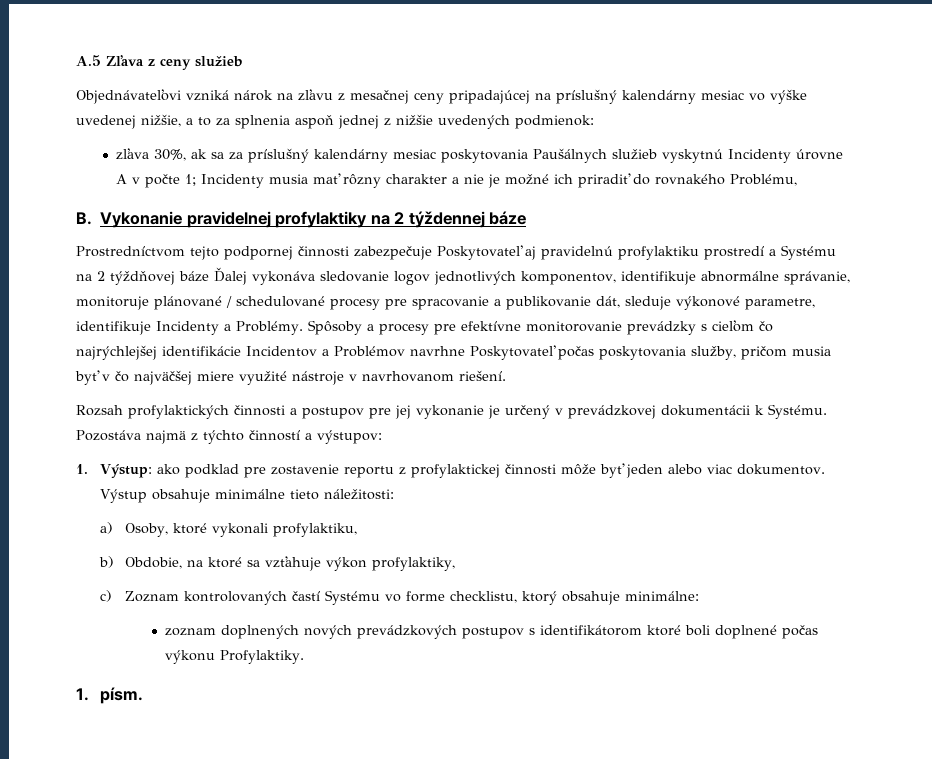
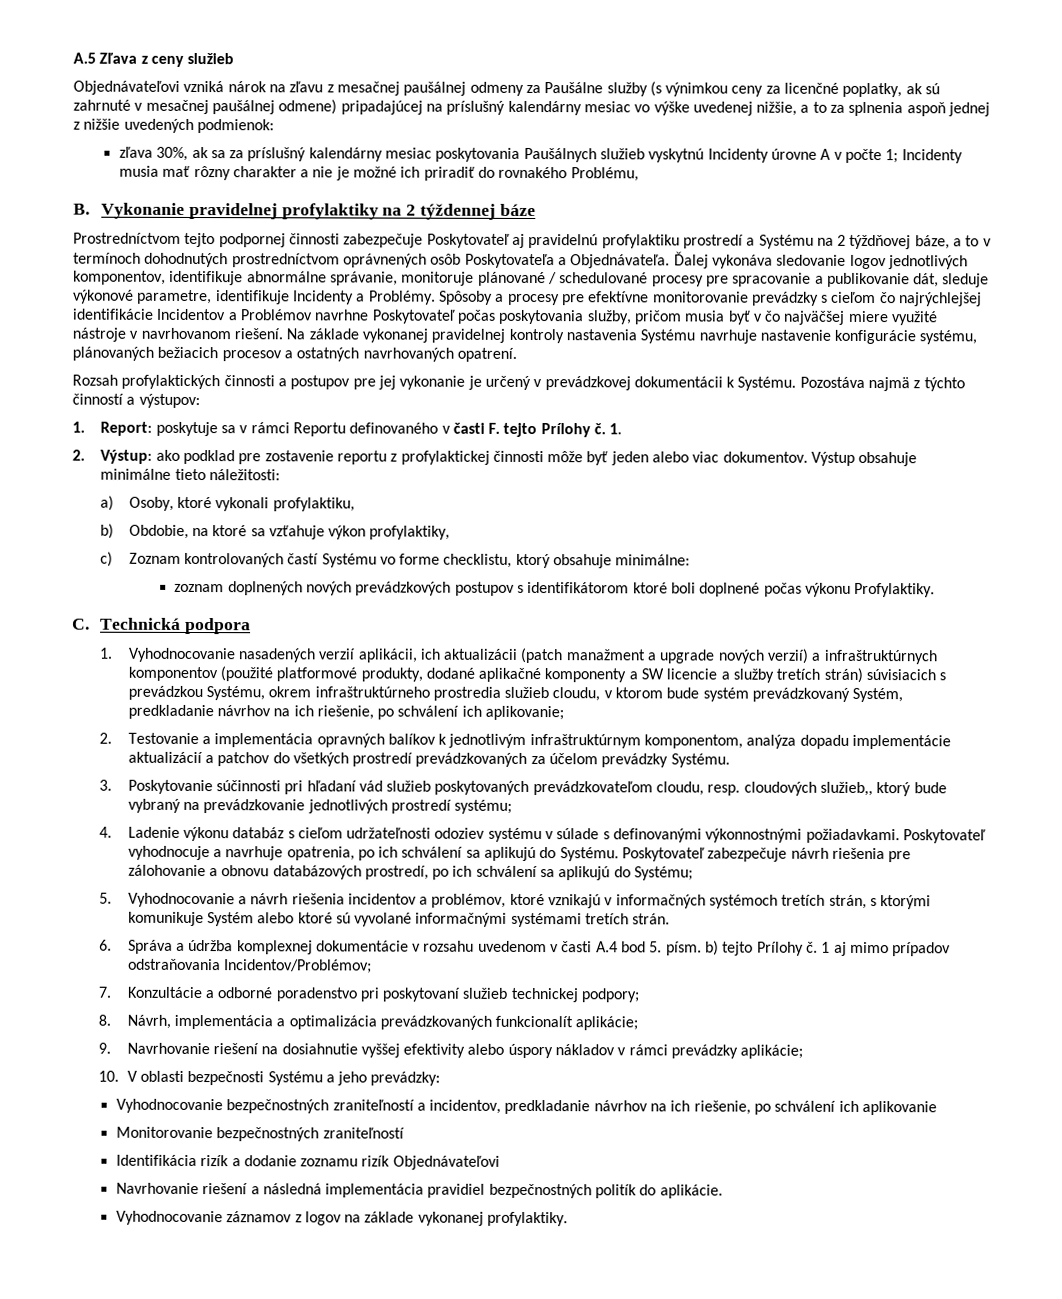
[414,92,444,104] ceny -> [403,81,941,98] [73,99,338,115] paušálnej odmeny za Paušálne služby (s výnimkou ceny za licenčné poplatky, ak sú zahrnuté v mesačnej paušálnej odmene)
[179,271,209,282] báze -> [914,235,992,250] [73,252,671,269] báze, a to v termínoch dohodnutých prostredníctvom oprávnených osôb Poskytovateľa a Objednávateľa.
(506, 375) none -> [286,328,978,345] [72,346,517,362] Na základe vykonanej pravidelnej kontroly nastavenia Systému navrhuje nastavenie konfigurácie systému, plánovaných bežiacich procesov a ostatných navrhovaných opatrení.
(88, 469) none -> [100,421,623,438] [72,449,85,461] Report: poskytuje sa v rámci Reportu definovaného v časti F. tejto Prílohy č. 1. // 2.
[76,687,144,704] 1. písm. -> [72,617,251,635] [99,647,937,665] [127,666,947,683] [127,685,904,703] [127,704,565,721] [99,732,952,750] [127,751,730,768] [99,779,947,797] [127,798,513,814] [99,826,987,844] [127,845,912,863] [127,864,694,881] [99,892,932,910] [127,911,671,928] [99,939,952,957] [127,958,372,974] [98,986,640,1003] [98,1014,639,1031] [98,1042,804,1059] [98,1070,441,1086] [115,1098,938,1116] [115,1126,405,1142] [115,1154,500,1170] [115,1182,723,1199] [115,1210,569,1227] C. Technická podpora // 1. Vyhodnocovanie nasadených verzií aplikácii, ich aktualizácii (patch manažment a upgrade nových verzií) a infraštruktúrnych komponentov (použité platformové produkty, dodané aplikačné komponenty a SW licencie a služby tretích strán) súvisiacich s prevádzkou Systému, okrem infraštruktúrneho prostredia služieb cloudu, v ktorom bude systém prevádzkovaný Systém, predkladanie návrhov na ich riešenie, po schválení ich aplikovanie; // 2. Testovanie a implementácia opravných balíkov k jednotlivým infraštruktúrnym komponentom, analýza dopadu implementácie aktualizácií a patchov do všetkých prostredí prevádzkovaných za účelom prevádzky Systému. // 3. Poskytovanie súčinnosti pri hľadaní vád služieb poskytovaných prevádzkovateľom cloudu, resp. cloudových služieb,, ktorý bude vybraný na prevádzkovanie jednotlivých prostredí systému; // 4. Ladenie výkonu databáz s cieľom udržateľnosti odoziev systému v súlade s definovanými výkonnostnými požiadavkami. Poskytovateľ vyhodnocuje a navrhuje opatrenia, po ich schválení sa aplikujú do Systému. Poskytovateľ zabezpečuje návrh riešenia pre zálohovanie a obnovu databázových prostredí, po ich schválení sa aplikujú do Systému; // 5. Vyhodnocovanie a návrh riešenia incidentov a problémov, ktoré vznikajú v informačných systémoch tretích strán, s ktorými komunikuje Systém alebo ktoré sú vyvolané informačnými systémami tretích strán. // 6. Správa a údržba komplexnej dokumentácie v rozsahu uvedenom v časti A.4 bod 5. písm. b) tejto Prílohy č. 1 aj mimo prípadov odstraňovania Incidentov/Problémov; // 7. Konzultácie a odborné poradenstvo pri poskytovaní služieb technickej podpory; // 8. Návrh, implementácia a optimalizácia prevádzkovaných funkcionalít aplikácie; // 9. Navrhovanie riešení na dosiahnutie vyššej efektivity alebo úspory nákladov v rámci prevádzky aplikácie; // 10. V oblasti bezpečnosti Systému a jeho prevádzky: // Vyhodnocovanie bezpečnostných zraniteľností a incidentov, predkladanie návrhov na ich riešenie, po schválení ich aplikovanie // Monitorovanie bezpečnostných zraniteľností // Identifikácia rizík a dodanie zoznamu rizík Objednávateľovi // Navrhovanie riešení a následná implementácia pravidiel bezpečnostných politík do aplikácie. // Vyhodnocovanie záznamov z logov na základe vykonanej profylaktiky.

